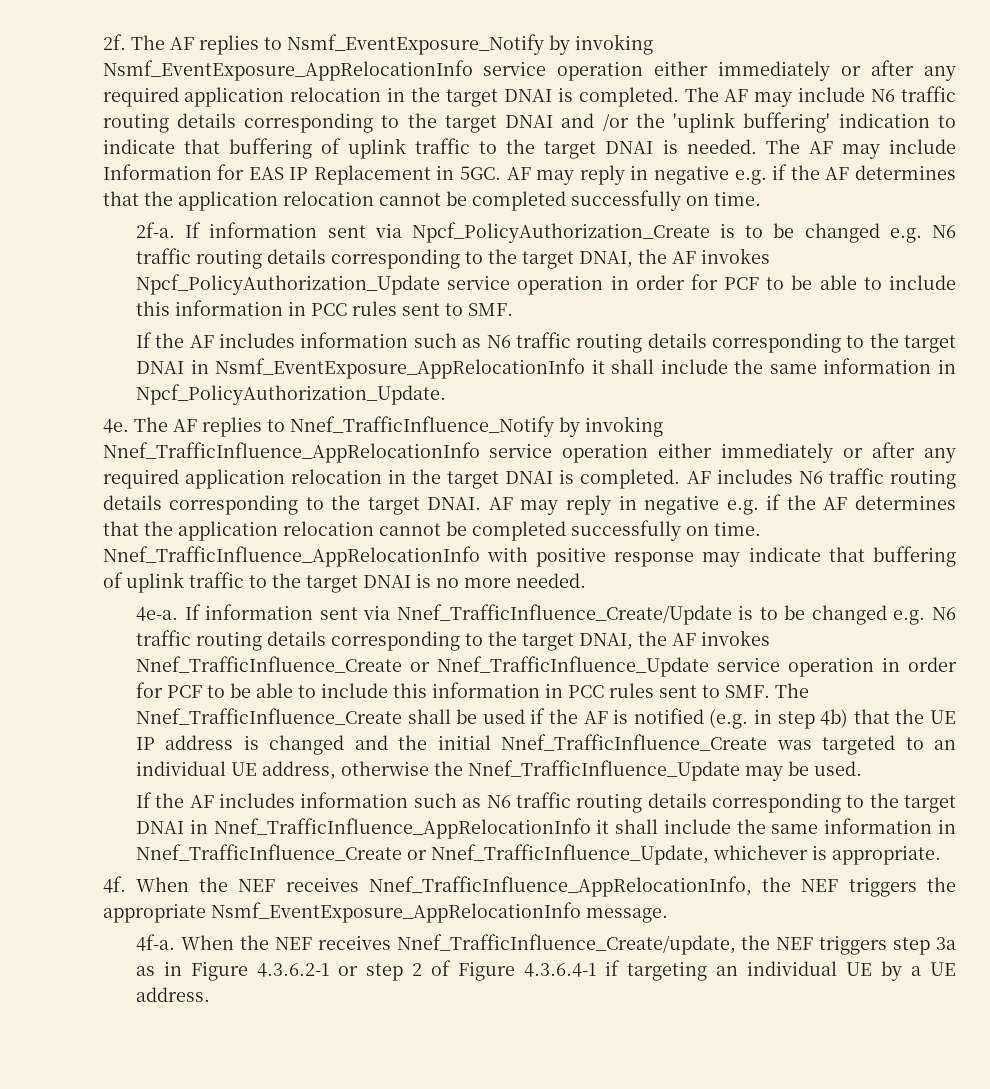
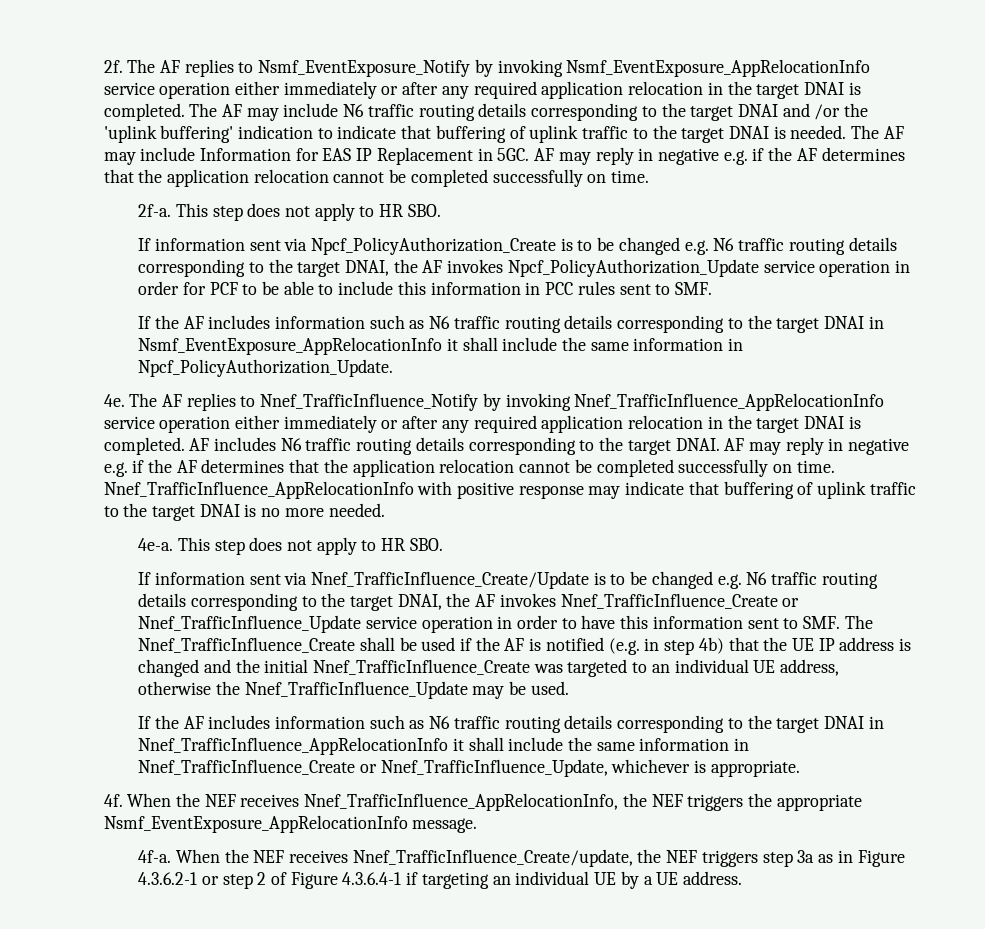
(176, 230) none -> [175,203,441,221] This step does not apply to HR SBO. //
(179, 614) none -> [177,537,443,555] This step does not apply to HR SBO. //
[136,682,655,698] for PCF to be able to include this information in PCC rules -> [561,615,743,629] to have this information

